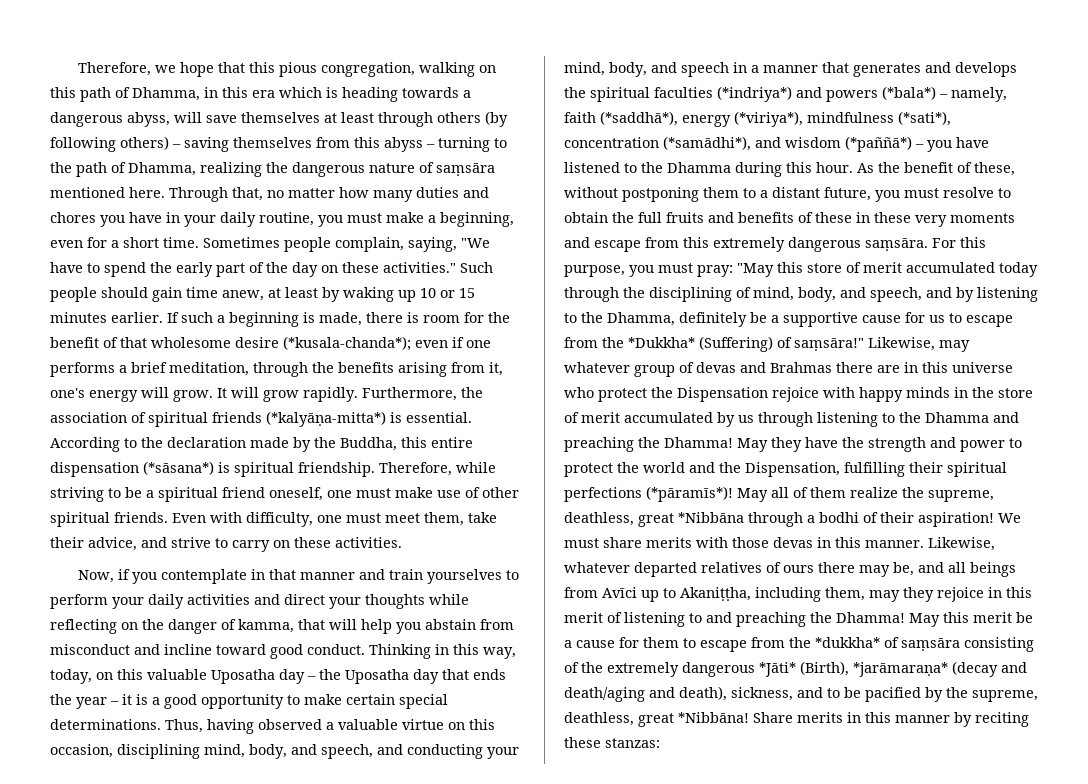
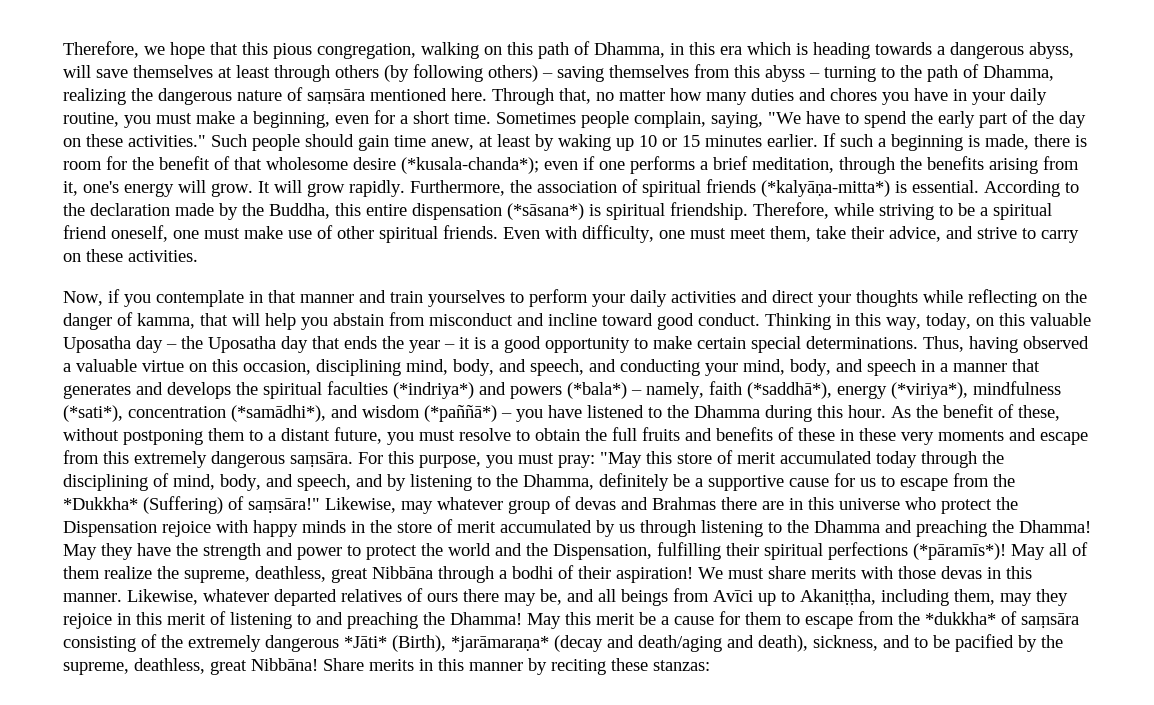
[678,512,744,523] *Nibbāna -> [372,566,433,579] Nibbāna
[678,712,749,723] *Nibbāna! -> [251,658,318,671] Nibbāna!

